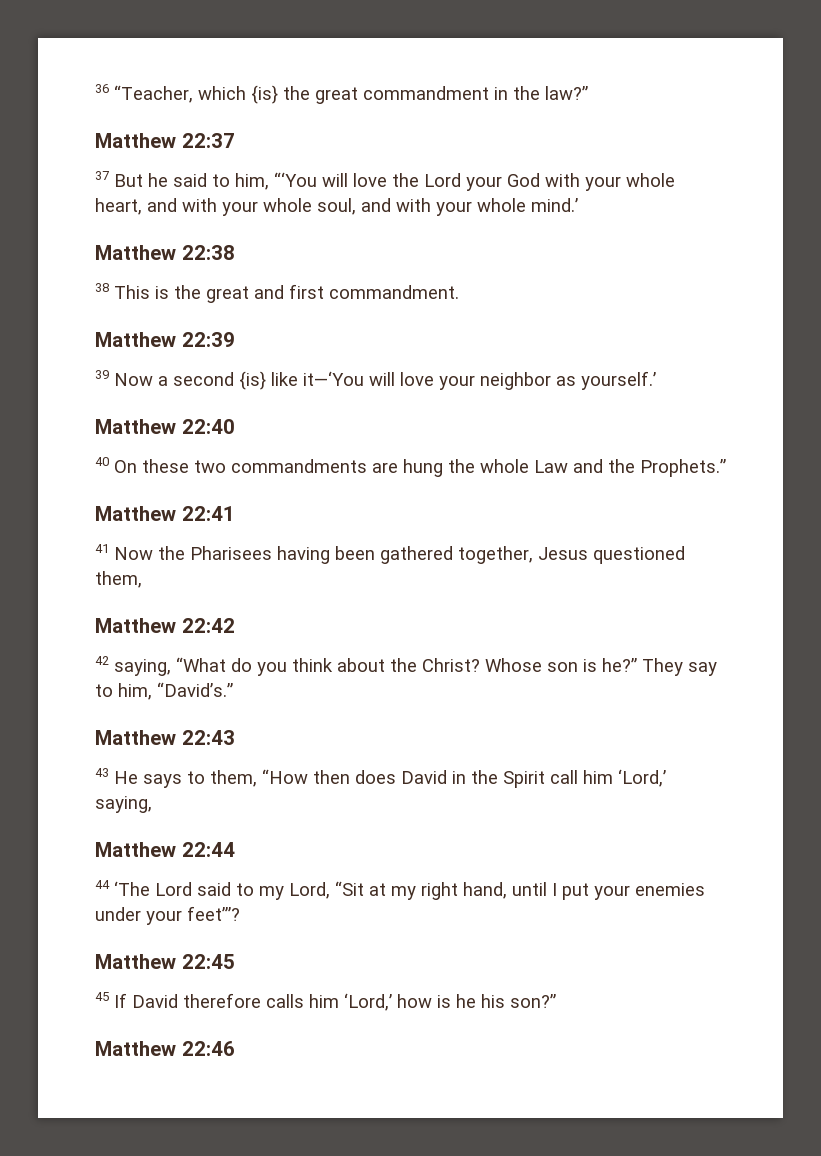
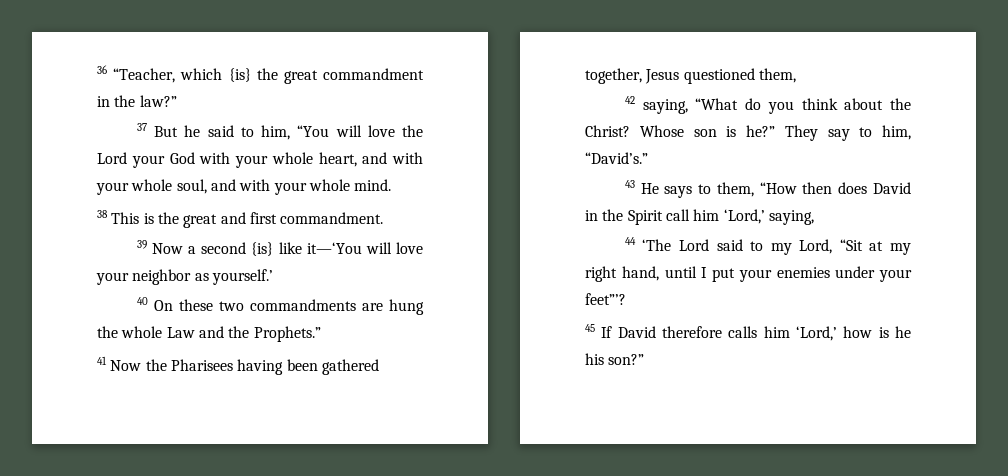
[95,133,235,148] // Matthew 22:37 -> (177, 101) none
[274,172,317,187] “‘You -> [297,125,330,137] “You
[531,198,578,212] [95,245,235,260] mind.’ // Matthew 22:38 -> [354,179,392,191] mind.
[95,332,235,347] // Matthew 22:39 -> (384, 218) none
[95,419,235,434] // Matthew 22:40 -> (273, 277) none
[95,506,235,521] // Matthew 22:41 -> (321, 334) none
[95,618,235,633] // Matthew 22:42 -> (796, 75) none
[95,730,235,745] // Matthew 22:43 -> (648, 158) none
[95,842,235,857] // Matthew 22:44 -> (814, 217) none
[95,954,235,969] // Matthew 22:45 -> (626, 299) none
[95,1041,235,1056] // Matthew 22:46 -> (645, 359) none

